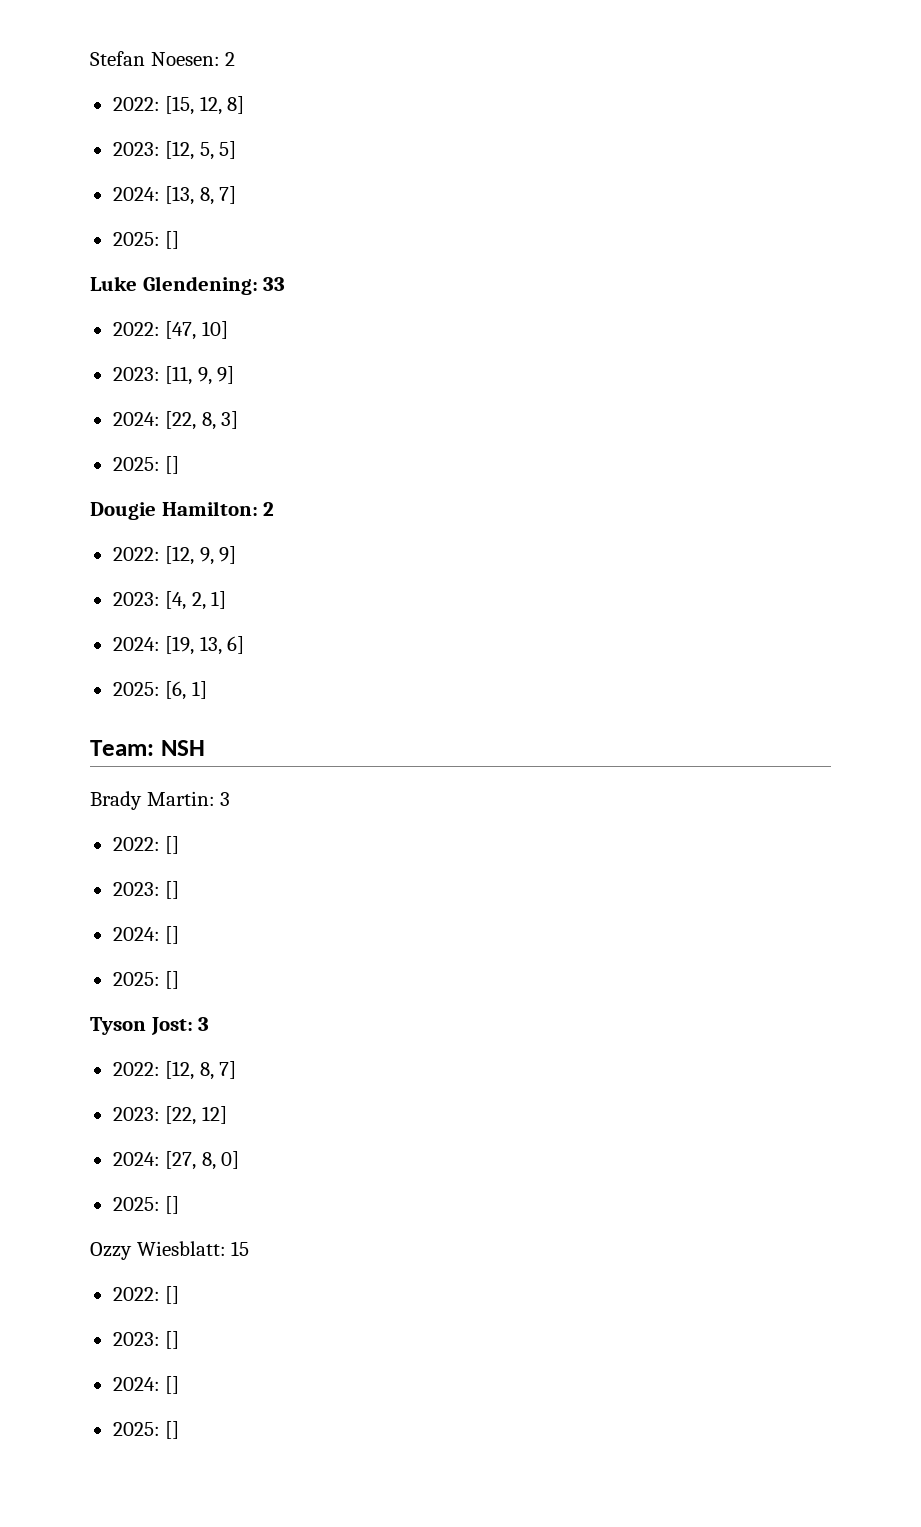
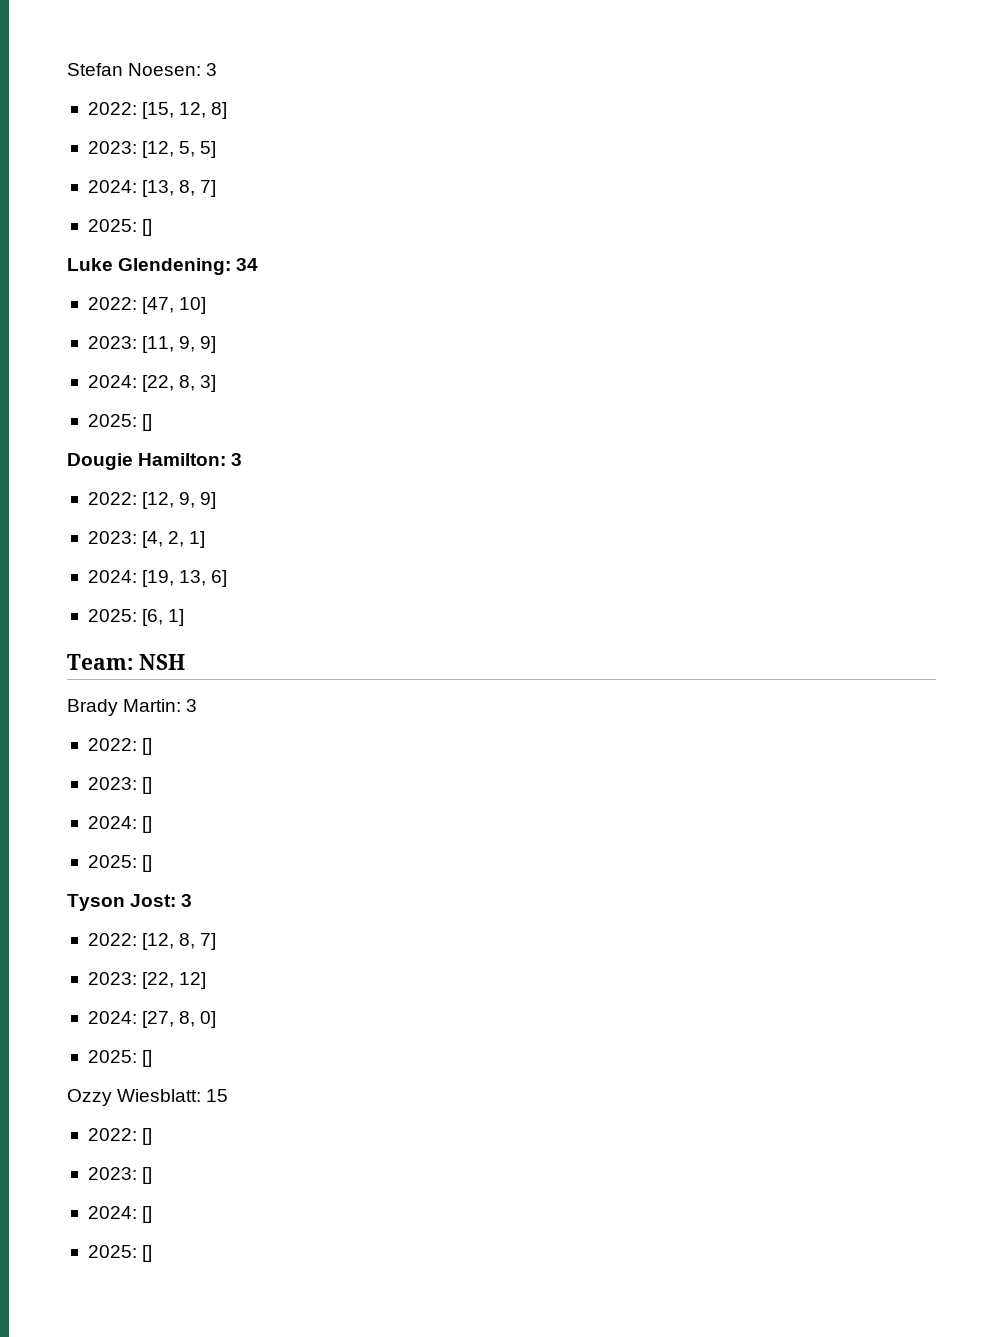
[225,52,236,66] 2 -> [206,63,218,76] 3
[263,277,286,291] 33 -> [236,258,259,271] 34
[263,502,275,516] 2 -> [231,453,243,466] 3

